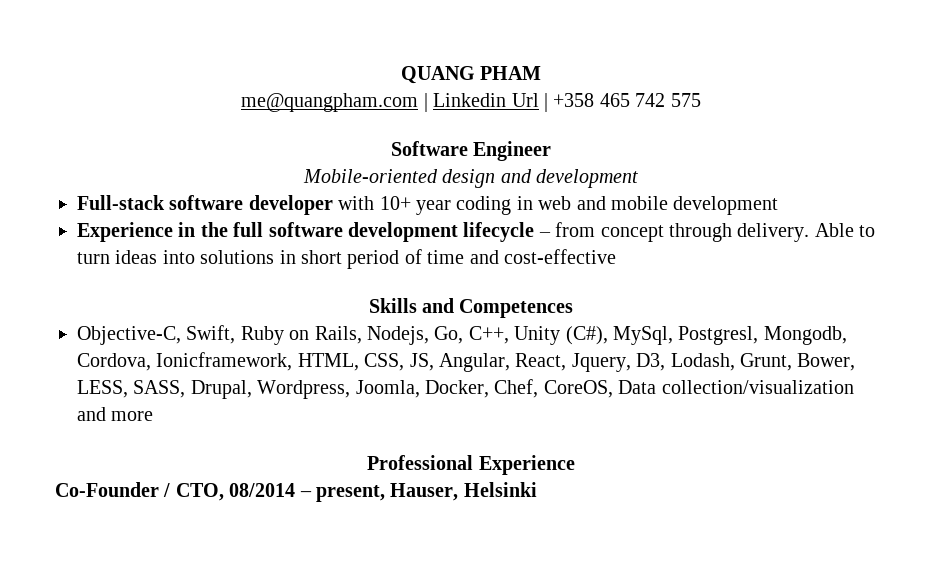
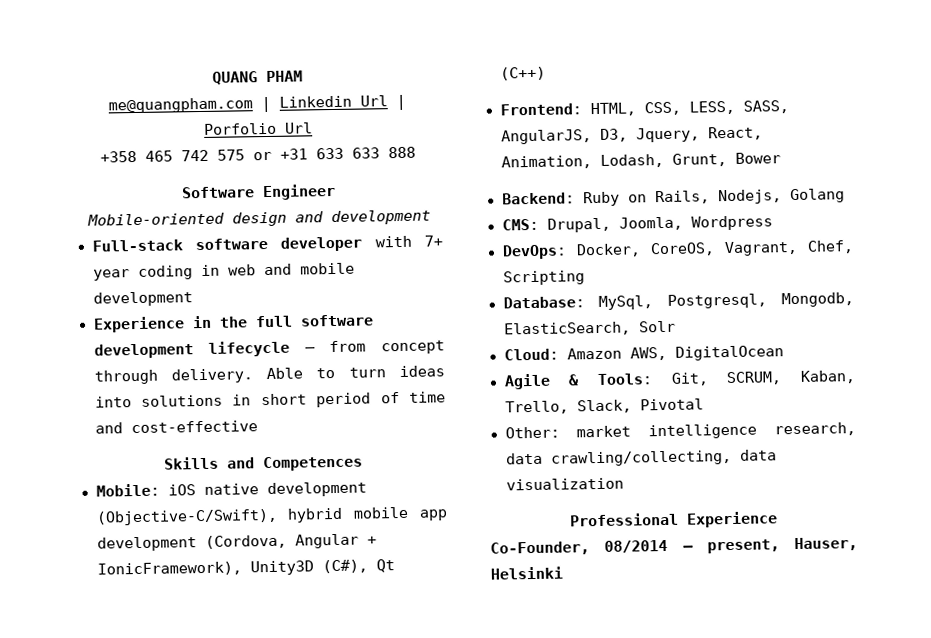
(548, 102) none -> [203,122,313,135] Porfolio Url //
(701, 100) none -> [253,146,416,161] or +31 633 633 888
[379,196,411,210] 10+ -> [424,235,443,247] 7+
[77,325,847,345] [77,352,856,372] [77,379,854,399] [77,407,154,421] Objective-C, Swift, Ruby on Rails, Nodejs, Go, C++, Unity (C#), MySql, Postgresl, Mongodb, Cordova, Ionicframework, HTML, CSS, JS, Angular, React, Jquery, D3, Lodash, Grunt, Bower, LESS, SASS, Drupal, Wordpress, Joomla, Docker, Chef, CoreOS, Data collection/visualization and more -> [95,481,367,498] [95,506,448,526] [96,533,377,552] [96,559,395,577] [499,66,546,81] [499,100,789,117] [500,126,763,145] [500,152,781,170] [501,188,845,207] [501,215,773,233] [501,240,854,260] [502,270,585,286] [502,292,854,310] [503,320,676,337] [503,345,784,361] [503,370,856,390] [504,398,704,415] [504,422,856,440] [505,449,777,467] [505,477,624,491] Mobile: iOS native development (Objective-C/Swift), hybrid mobile app development (Cordova, Angular + IonicFramework), Unity3D (C#), Qt (C++) // Frontend: HTML, CSS, LESS, SASS, AngularJS, D3, Jquery, React, Animation, Lodash, Grunt, Bower // Backend: Ruby on Rails, Nodejs, Golang // CMS: Drupal, Joomla, Wordpress // DevOps: Docker, CoreOS, Vagrant, Chef, Scripting // Database: MySql, Postgresql, Mongodb, ElasticSearch, Solr // Cloud: Amazon AWS, DigitalOcean // Agile & Tools: Git, SCRUM, Kaban, Trello, Slack, Pivotal // Other: market intelligence research, data crawling/collecting, data visualization
[55,482,224,501] Co-Founder / CTO, -> [490,541,590,556] Co-Founder,

